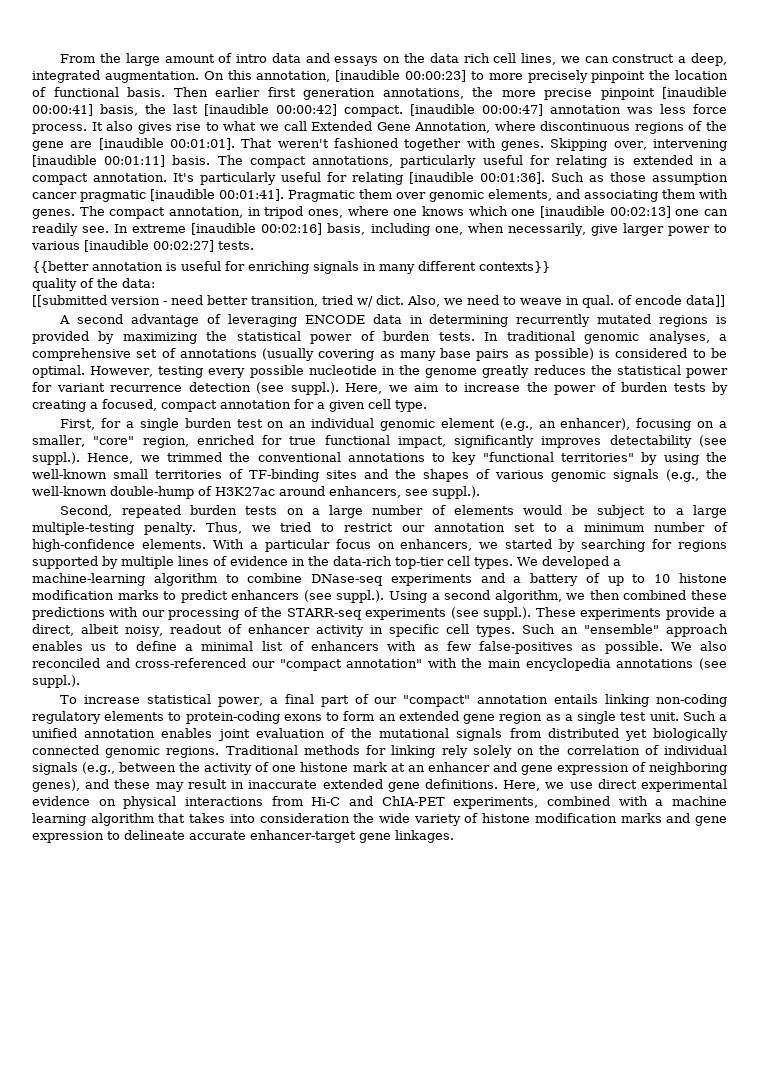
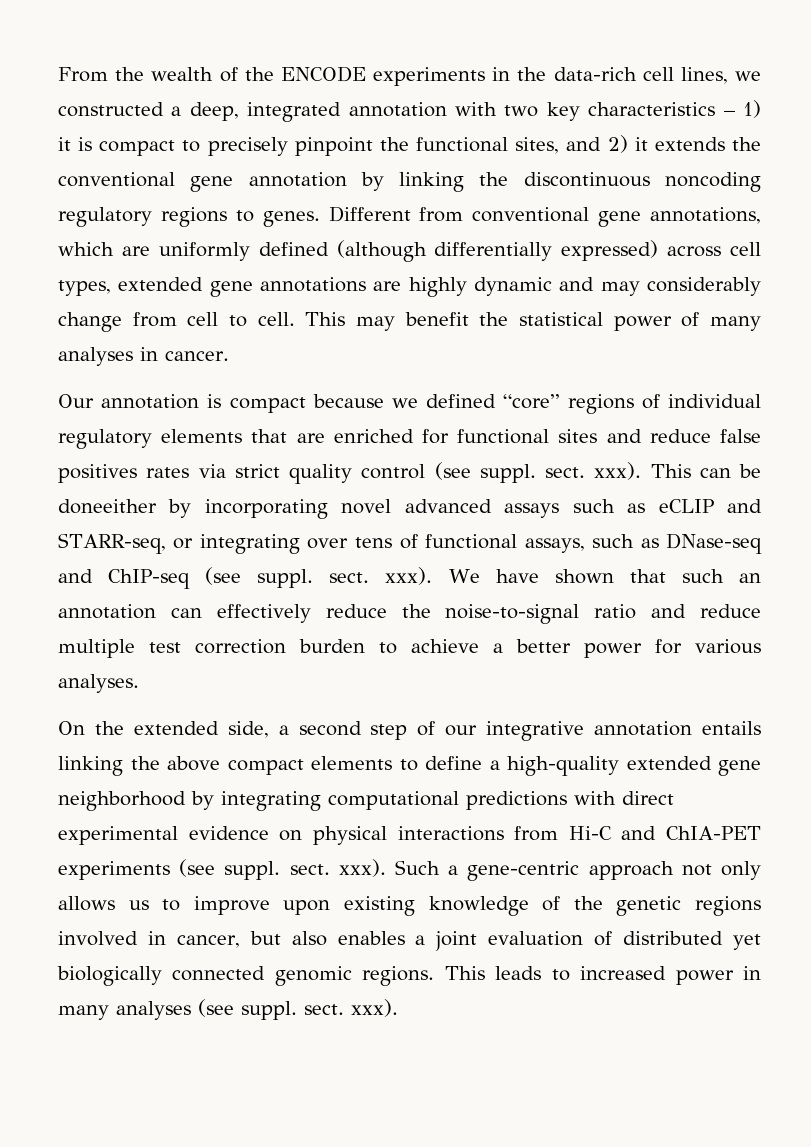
[125,53,490,66] large amount of intro data and essays on the data rich -> [151,66,637,86] wealth of the ENCODE experiments in the data-rich
[584,54,675,63] can construct -> [58,102,164,117] constructed
[104,70,729,83] [32,87,727,100] [32,104,727,117] [32,121,727,134] [32,138,727,151] [32,155,728,168] [32,172,728,185] [32,189,728,202] [32,206,728,219] [32,223,727,236] [31,240,254,252] [32,261,550,274] [32,278,155,291] [32,295,725,308] [59,314,728,327] [32,331,727,344] [32,348,727,361] [32,365,729,378] [32,382,728,395] [32,399,427,412] [60,418,727,431] [32,435,728,448] [32,452,727,465] [32,469,727,482] [32,486,480,499] [60,505,728,518] [32,522,729,535] [32,539,727,552] [32,556,621,569] [32,573,727,586] [32,590,727,603] [32,607,727,620] [32,624,728,637] [32,641,727,654] [32,658,727,671] [32,675,80,688] [60,694,727,707] [32,711,728,724] [32,728,728,741] [32,745,728,758] [32,762,727,775] [32,779,593,792] augmentation. On this annotation, [inaudible 00:00:23] to more precisely pinpoint the location of functional basis. Then earlier first generation annotations, the more precise pinpoint [inaudible 00:00:41] basis, the last [inaudible 00:00:42] compact. [inaudible 00:00:47] annotation was less force process. It also gives rise to what we call Extended Gene Annotation, where discontinuous regions of the gene are [inaudible 00:01:01]. That weren't fashioned together with genes. Skipping over, intervening [inaudible 00:01:11] basis. The compact annotations, particularly useful for relating is extended in a compact annotation. It's particularly useful for relating [inaudible 00:01:36]. Such as those assumption cancer pragmatic [inaudible 00:01:41]. Pragmatic them over genomic elements, and associating them with genes. The compact annotation, in tripod ones, where one knows which one [inaudible 00:02:13] one can readily see. In extreme [inaudible 00:02:16] basis, including one, when necessarily, give larger power to various [inaudible 00:02:27] tests. // {{better annotation is useful for enriching signals in many different contexts}} // quality of the data: // [[submitted version - need better transition, tried w/ dict. Also, we need to weave in qual. of encode data]] // A second advantage of leveraging ENCODE data in determining recurrently mutated regions is provided by maximizing the statistical power of burden tests. In traditional genomic analyses, a comprehensive set of annotations (usually covering as many base pairs as possible) is considered to be optimal. However, testing every possible nucleotide in the genome greatly reduces the statistical power for variant recurrence detection (see suppl.). Here, we aim to increase the power of burden tests by creating a focused, compact annotation for a given cell type. // First, for a single burden test on an individual genomic element (e.g., an enhancer), focusing on a smaller, "core" region, enriched for true functional impact, significantly improves detectability (see suppl.). Hence, we trimmed the conventional annotations to key "functional territories" by using the well-known small territories of TF-binding sites and the shapes of various genomic signals (e.g., the well-known double-hump of H3K27ac around enhancers, see suppl.). // Second, repeated burden tests on a large number of elements would be subject to a large multiple-testing penalty. Thus, we tried to restrict our annotation set to a minimum number of high-confidence elements. With a particular focus on enhancers, we started by searching for regions supported by multiple lines of evidence in the data-rich top-tier cell types. We developed a machine-learning algorithm to combine DNase-seq experiments and a battery of up to 10 histone modification marks to predict enhancers (see suppl.). Using a second algorithm, we then combined these predictions with our processing of the STARR-seq experiments (see suppl.). These experiments provide a direct, albeit noisy, readout of enhancer activity in specific cell types. Such an "ensemble" approach enables us to define a minimal list of enhancers with as few false-positives as possible. We also reconciled and cross-referenced our "compact annotation" with the main encyclopedia annotations (see suppl.). // To increase statistical power, a final part of our "compact" annotation entails linking non-coding regulatory elements to protein-coding exons to form an extended gene region as a single test unit. Such a unified annotation enables joint evaluation of the mutational signals from distributed yet biologically connected genomic regions. Traditional methods for linking rely solely on the correlation of individual signals (e.g., between the activity of one histone mark at an enhancer and gene expression of neighboring genes), and these may result in inaccurate extended gene definitions. Here, we use -> [348,100,761,121] [58,135,761,156] [58,172,761,192] [58,206,761,227] [58,240,761,262] [58,277,761,297] [58,312,761,332] [58,347,229,366] [58,394,761,414] [58,429,761,449] [58,462,761,484] [58,499,763,519] [58,533,762,554] [58,567,761,589] [58,604,761,624] [58,639,761,658] [58,674,139,693] [58,721,761,741] [58,756,761,776] [58,791,616,811] annotation with two key characteristics – 1) it is compact to precisely pinpoint the functional sites, and 2) it extends the conventional gene annotation by linking the discontinuous noncoding regulatory regions to genes. Different from conventional gene annotations, which are uniformly defined (although differentially expressed) across cell types, extended gene annotations are highly dynamic and may considerably change from cell to cell. This may benefit the statistical power of many analyses in cancer. // Our annotation is compact because we defined “core” regions of individual regulatory elements that are enriched for functional sites and reduce false positives rates via strict quality control (see suppl. sect. xxx). This can be doneeither by incorporating novel advanced assays such as eCLIP and STARR-seq, or integrating over tens of functional assays, such as DNase-seq and ChIP-seq (see suppl. sect. xxx). We have shown that such an annotation can effectively reduce the noise-to-signal ratio and reduce multiple test correction burden to achieve a better power for various analyses. // On the extended side, a second step of our integrative annotation entails linking the above compact elements to define a high-quality extended gene neighborhood by integrating computational predictions with
[453,796,727,809] [32,813,727,826] [32,830,454,843] experiments, combined with a machine learning algorithm that takes into consideration the wide variety of histone modification marks and gene expression to delineate accurate enhancer-target gene linkages. -> [58,859,761,881] [58,896,762,916] [58,931,762,951] [57,966,762,986] [58,999,398,1020] experiments (see suppl. sect. xxx). Such a gene-centric approach not only allows us to improve upon existing knowledge of the genetic regions involved in cancer, but also enables a joint evaluation of distributed yet biologically connected genomic regions. This leads to increased power in many analyses (see suppl. sect. xxx).

